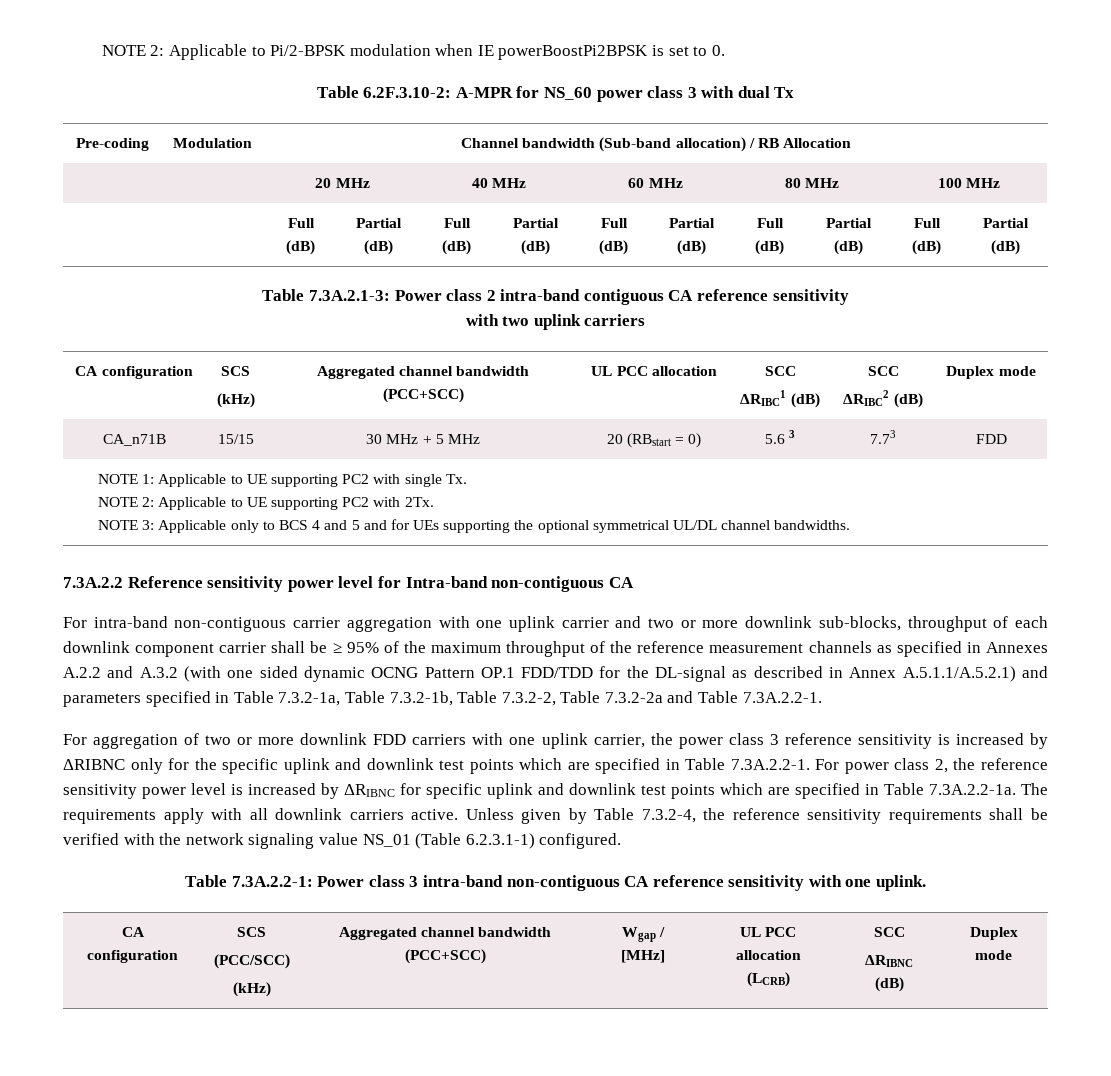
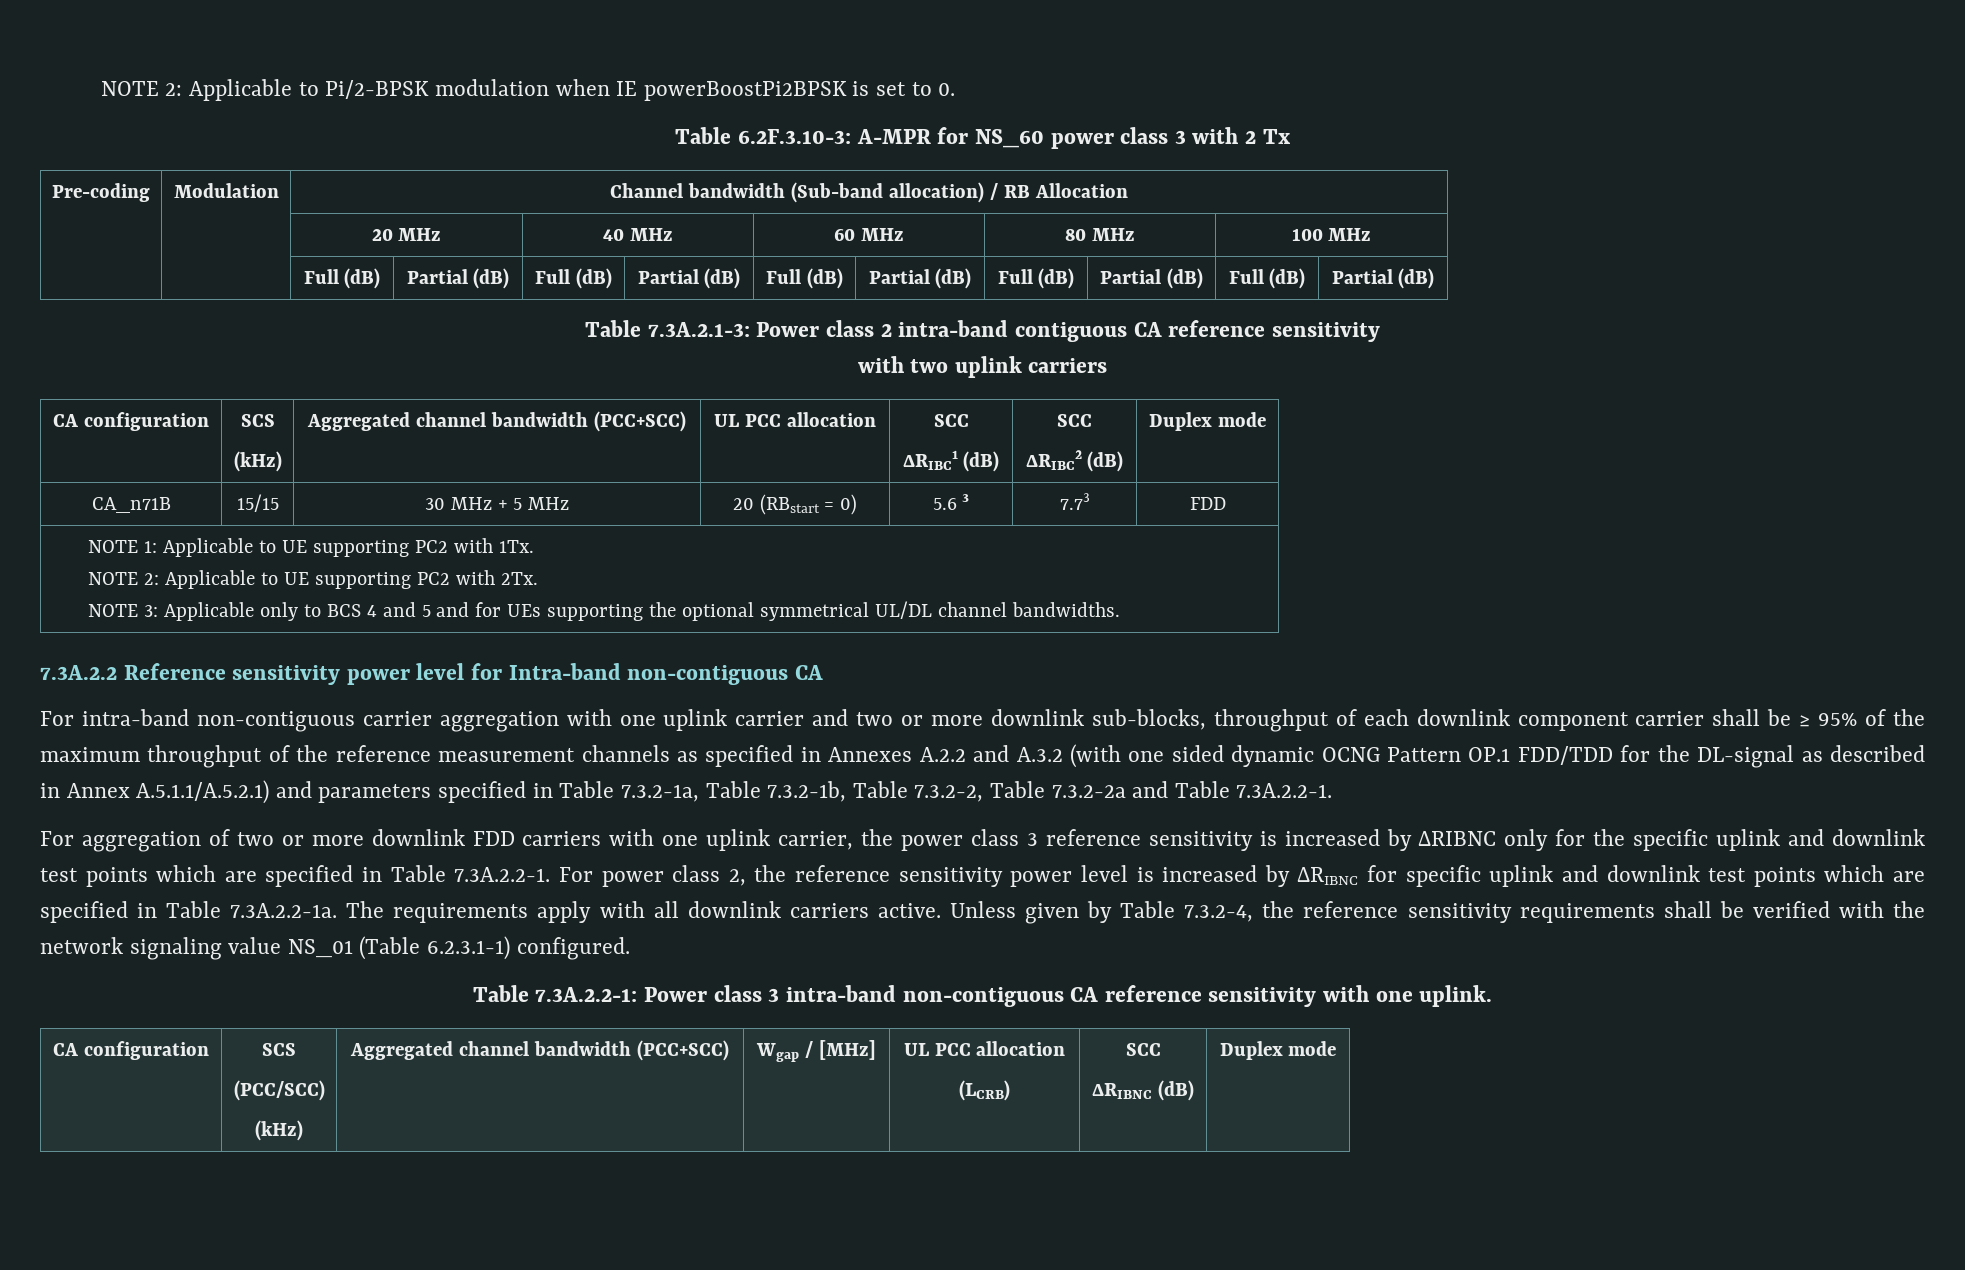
[363,87,452,98] 6.2F.3.10-2: -> [738,129,852,144] 6.2F.3.10-3:
[737,86,770,98] dual -> [1244,131,1256,144] 2
[404,474,467,487] single Tx. -> [498,540,534,553] 1Tx.

